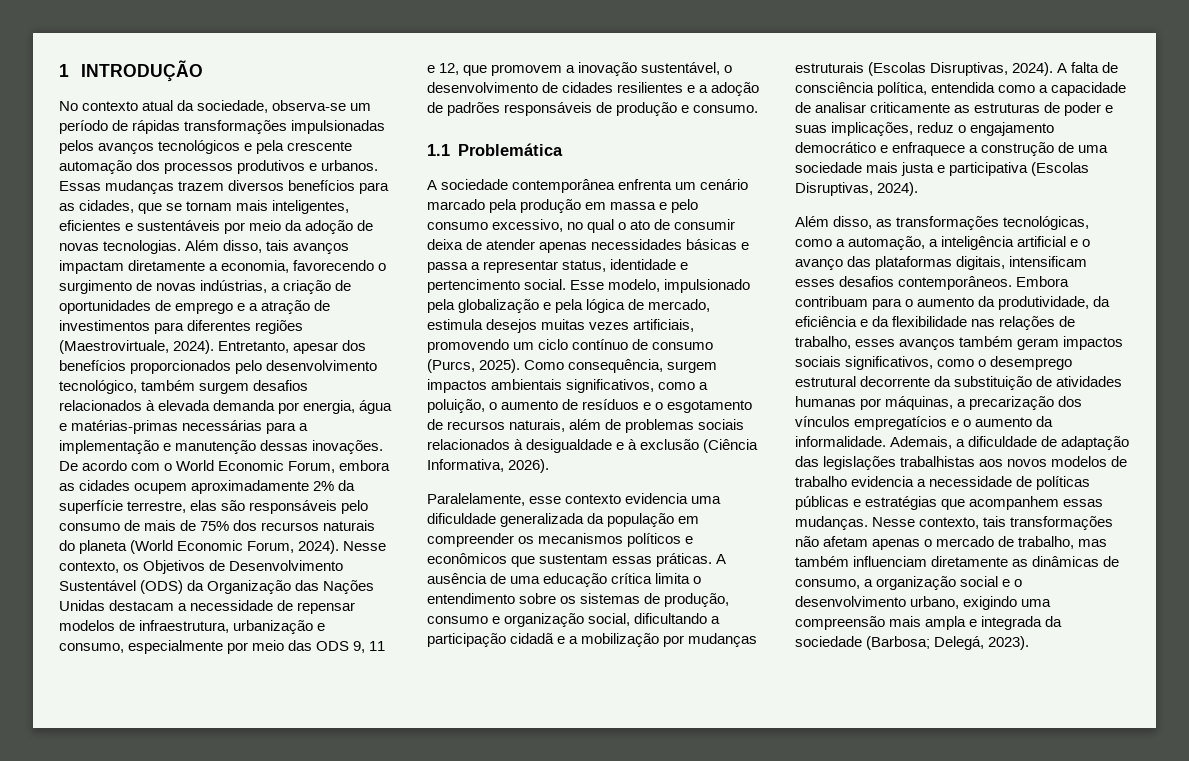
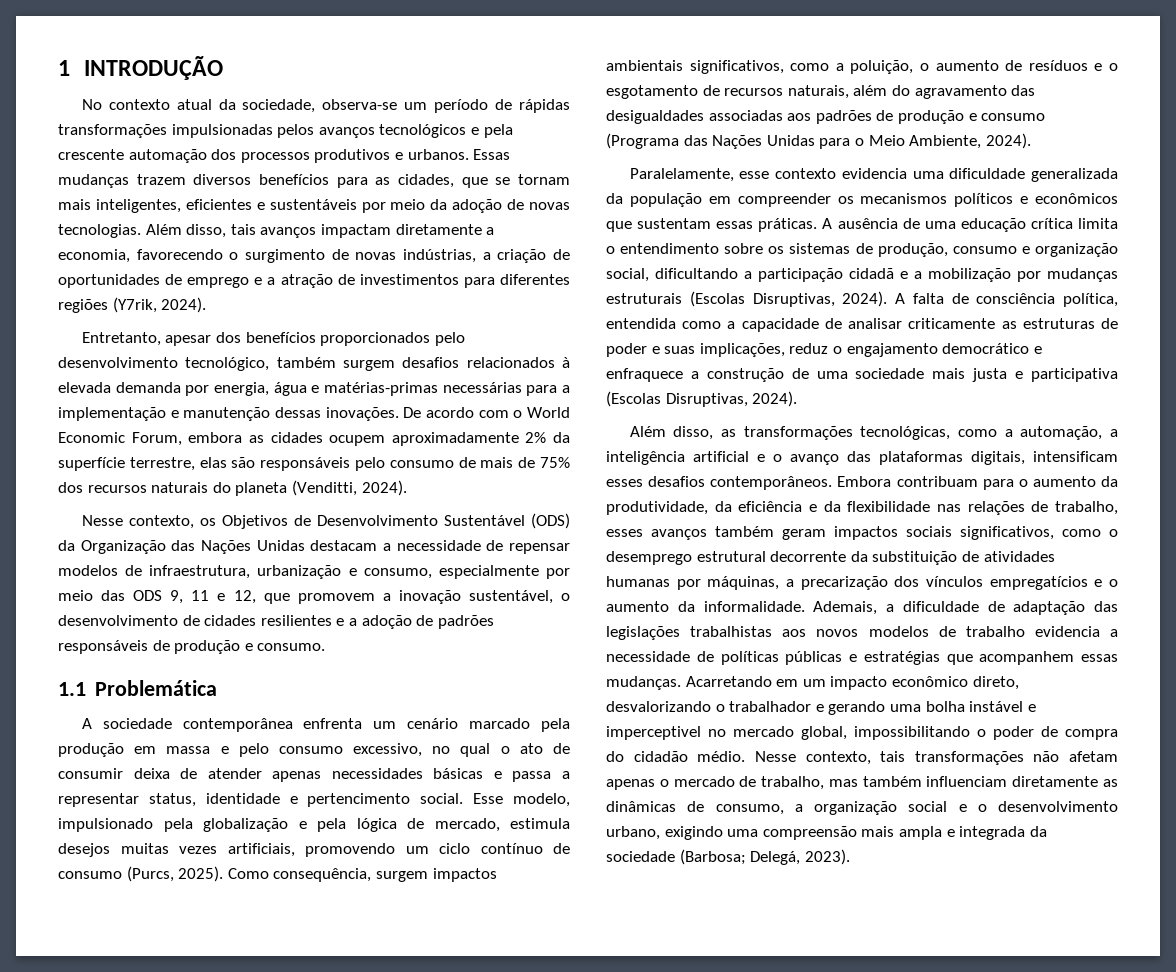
[59,340,215,354] (Maestrovirtuale, 2024). -> [112,297,207,313] (Y7rik, 2024). //
[130,540,340,554] (World Economic Forum, 2024). -> [291,480,407,496] (Venditti, 2024). //
[605,419,745,433] [427,439,759,453] [427,459,550,473] de problemas sociais relacionados à desigualdade e à exclusão (Ciência Informativa, 2026). -> [891,85,1036,99] [606,110,1046,124] [606,133,1031,149] do agravamento das desigualdades associadas aos padrões de produção e consumo (Programa das Nações Unidas para o Meio Ambiente, 2024).
(868, 523) none -> [685,676,1019,690] [606,701,1036,715] [606,726,1118,740] [606,751,746,762] Acarretando em um impacto econômico direto, desvalorizando o trabalhador e gerando uma bolha instável e imperceptivel no mercado global, impossibilitando o poder de compra do cidadão médio.

